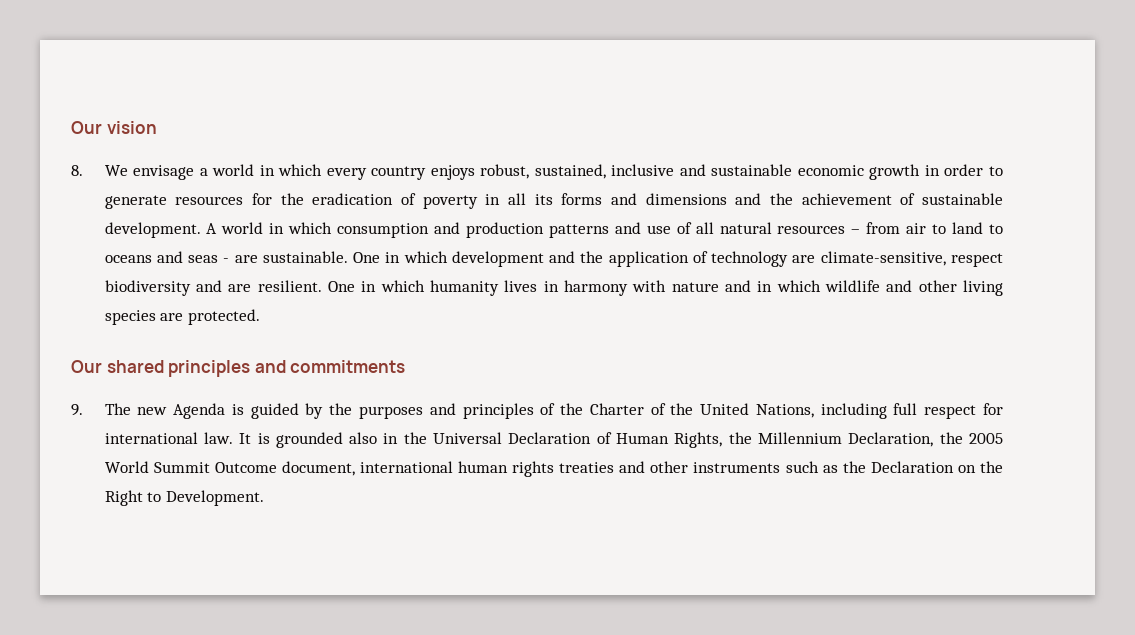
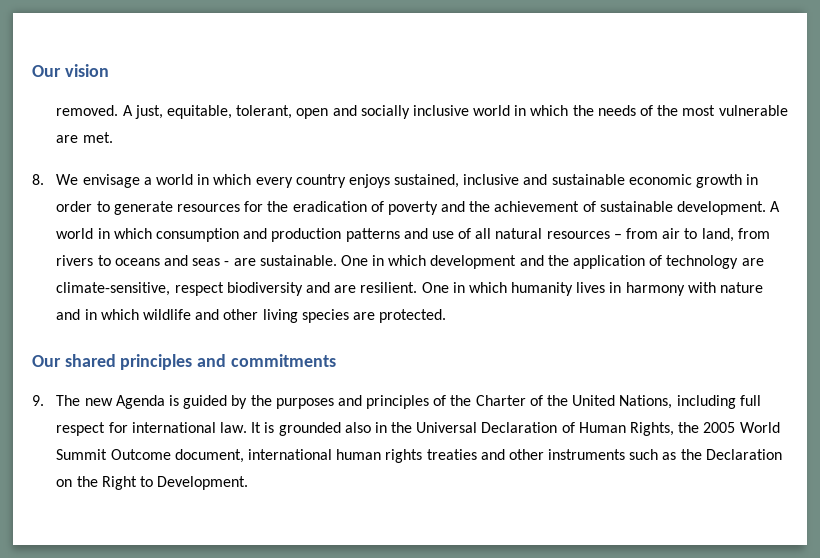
(157, 127) none -> [56,105,788,119] [56,132,113,143] // removed. A just, equitable, tolerant, open and socially inclusive world in which the needs of the most vulnerable are met.
[480,164,530,179] robust, -> (390, 181) none
[485,193,727,205] in all its forms and dimensions -> (438, 208) none
[952,222,984,234] land -> [701,228,770,242] [56,255,94,266] land, from rivers
[758,432,963,447] Millennium Declaration, the -> (700, 427) none

